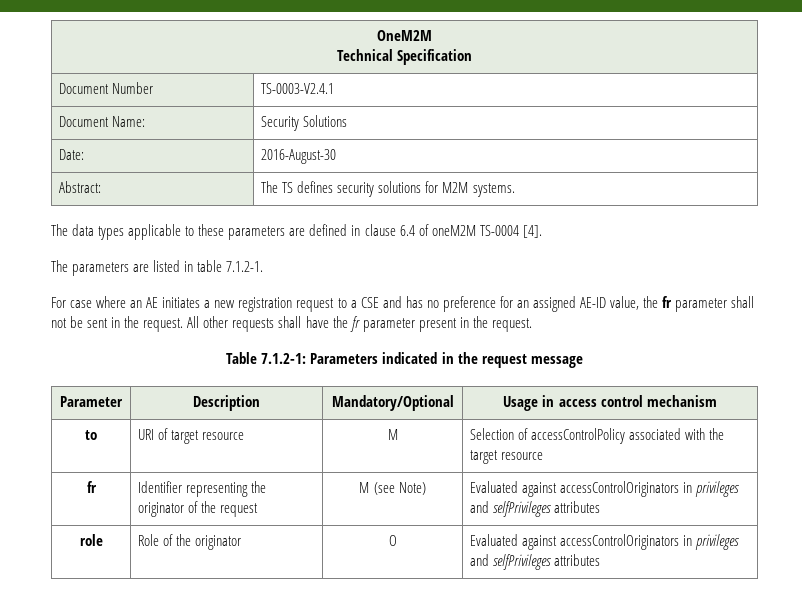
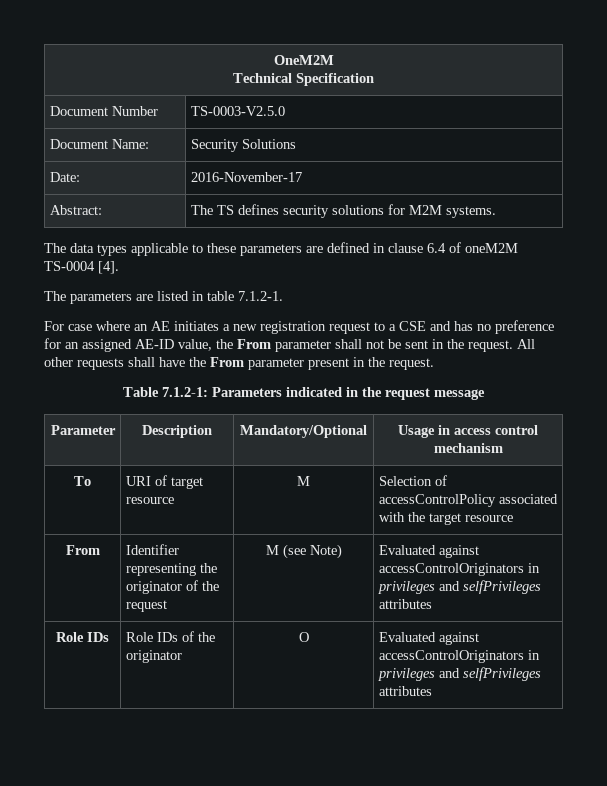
[261,83,335,94] TS-0003-V2.4.1 -> [190,106,285,116] TS-0003-V2.5.0
[261,149,337,164] 2016-August-30 -> [190,172,302,182] 2016-November-17
[662,296,673,308] fr -> [237,339,271,349] From
[349,316,360,332] fr -> [210,357,244,367] From
[85,430,97,440] to -> [74,476,91,486] To
[86,481,97,493] fr -> [65,545,100,555] From
[79,534,103,546] [138,534,160,546] role | Role -> [56,632,109,642] [125,632,178,642] Role IDs | Role IDs

